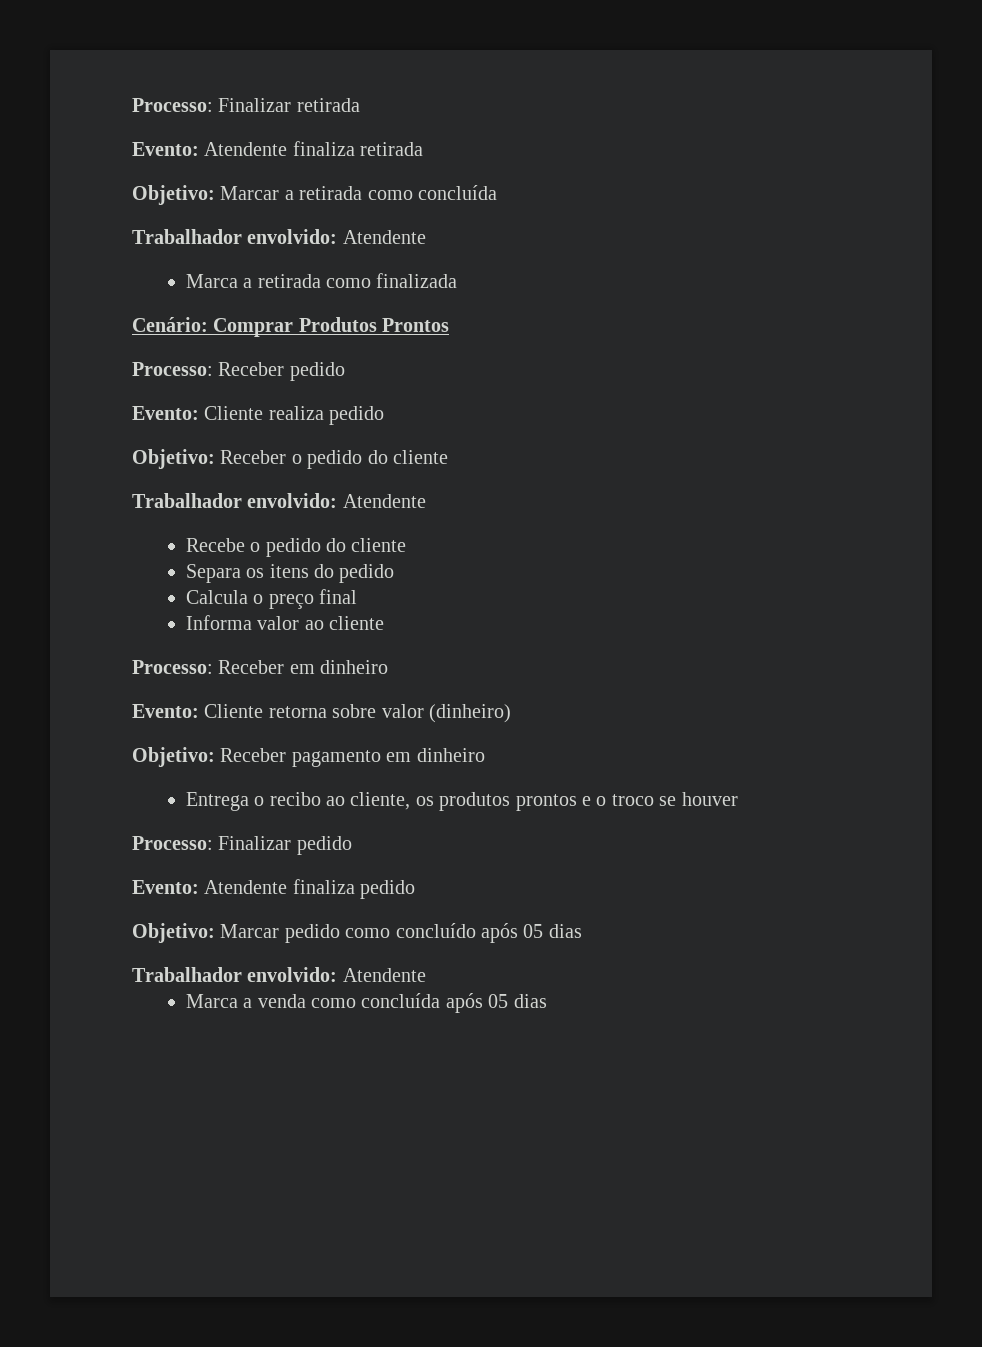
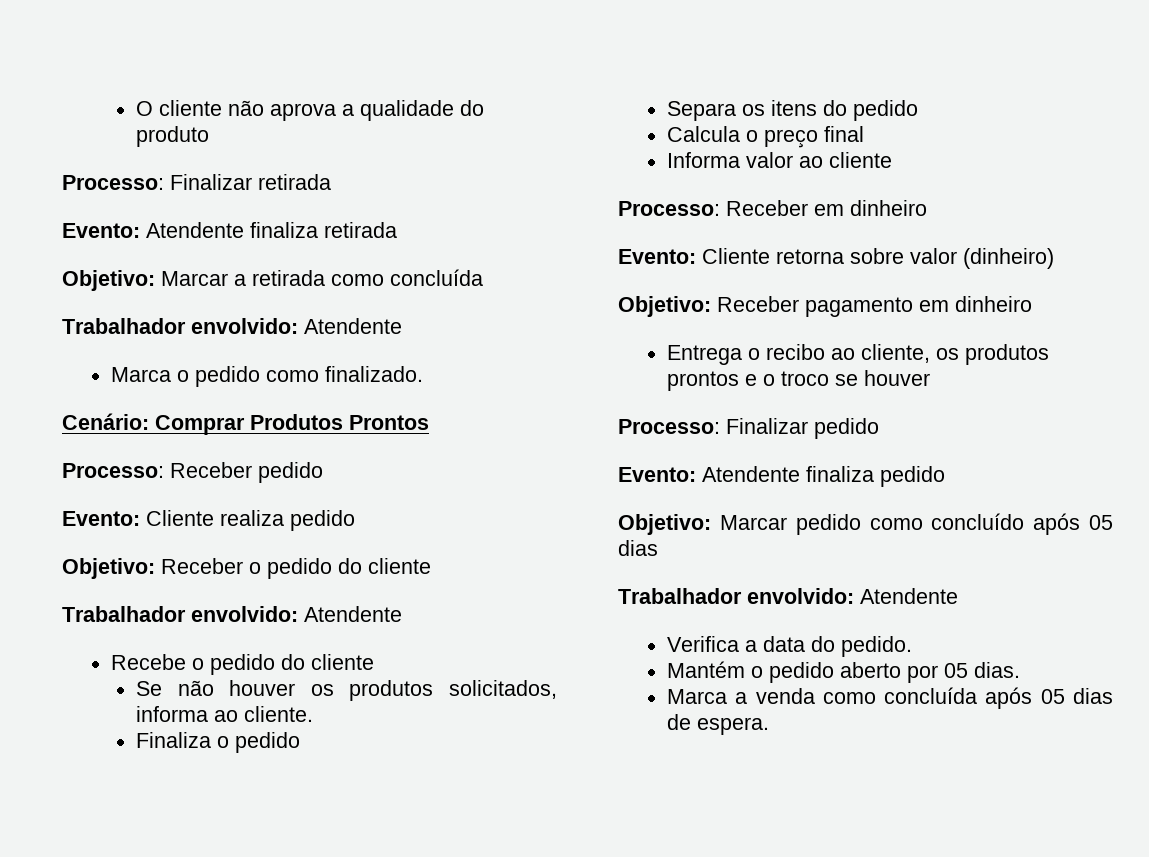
(132, 105) none -> [136,100,485,121] [136,126,210,147] O cliente não aprova a qualidade do produto //
[243,273,458,288] a retirada como finalizada -> [177,366,424,387] o pedido como finalizado.
(407, 545) none -> [136,680,557,701] [136,706,314,722] [136,732,301,753] // Se não houver os produtos solicitados, informa ao cliente. // Finaliza o pedido
(426, 975) none -> [667,636,913,657] [667,661,1021,683] // Verifica a data do pedido. // Mantém o pedido aberto por 05 dias.
(547, 1001) none -> [667,714,770,735] de espera.

